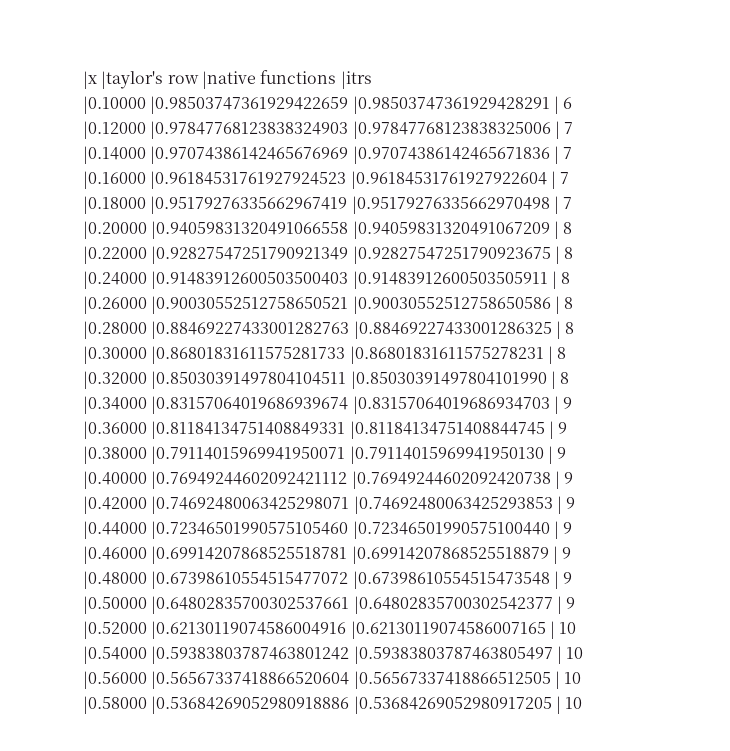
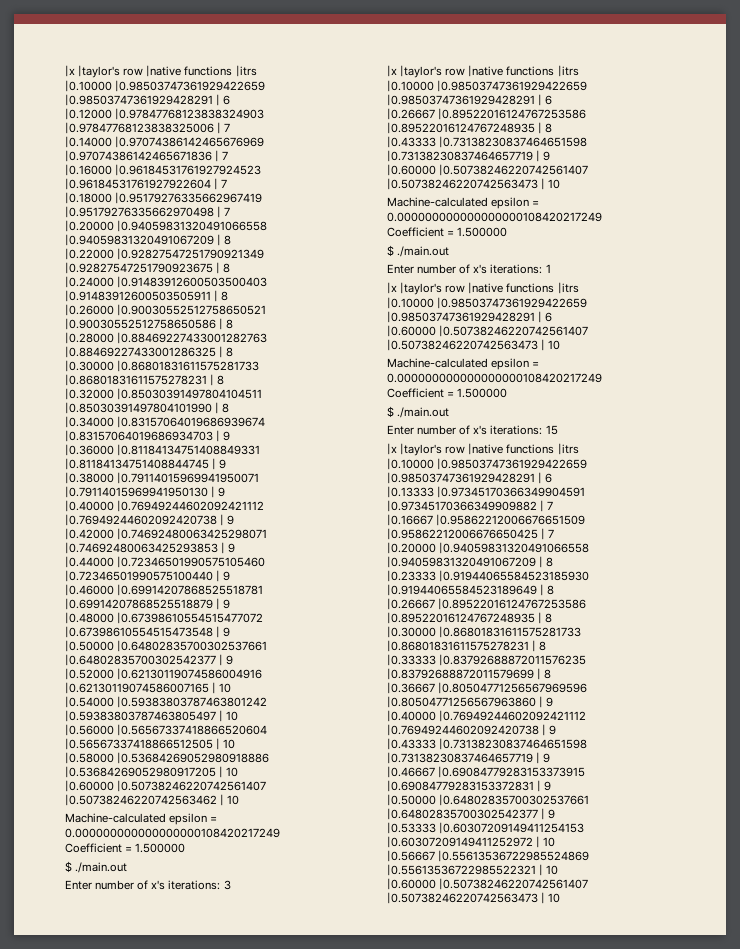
(583, 703) none -> [65,780,267,792] [65,794,240,806] [65,813,218,825] [65,828,280,838] [65,843,186,853] [65,861,128,873] [65,880,231,890] [387,65,579,78] [387,80,588,92] [387,94,553,106] [387,108,587,120] [387,122,553,134] [387,136,588,148] [387,150,551,162] [387,164,589,176] [387,178,561,190] [387,197,540,209] [387,212,602,222] [387,227,508,237] [387,245,450,257] [387,264,551,274] [387,282,579,295] [387,297,588,309] [387,311,553,323] [387,325,589,337] [387,339,561,351] [387,358,540,370] [387,373,602,383] [387,388,508,398] [387,406,450,418] [387,425,558,435] [387,443,579,456] [387,458,588,470] [387,472,553,484] [387,486,586,498] [387,500,554,512] [387,514,586,526] [387,528,555,540] [387,542,590,554] [387,556,554,568] [387,570,590,582] [387,584,555,596] [387,598,587,610] [387,612,553,624] [387,626,582,638] [387,640,547,652] [387,654,587,666] [387,668,552,680] [387,682,588,694] [387,696,554,708] [387,710,587,722] [387,724,557,736] [387,738,588,750] [387,752,551,764] [387,766,586,778] [387,780,552,792] [387,794,590,806] [387,808,556,820] [387,822,585,834] [387,836,556,848] [387,850,590,862] [387,864,559,876] [387,878,589,890] [387,892,561,904] // |0.60000 |0.50738246220742561407 |0.50738246220742563462 | 10 // Machine-calculated epsilon = 0.000000000000000000108420217249 // Coefficient = 1.500000 // $ ./main.out // Enter number of x's iterations: 3 // |x |taylor's row |native functions |itrs // |0.10000 |0.98503747361929422659 |0.98503747361929428291 | 6 // |0.26667 |0.89522016124767253586 |0.89522016124767248935 | 8 // |0.43333 |0.73138230837464651598 |0.73138230837464657719 | 9 // |0.60000 |0.50738246220742561407 |0.50738246220742563473 | 10 // Machine-calculated epsilon = 0.000000000000000000108420217249 // Coefficient = 1.500000 // $ ./main.out // Enter number of x's iterations: 1 // |x |taylor's row |native functions |itrs // |0.10000 |0.98503747361929422659 |0.98503747361929428291 | 6 // |0.60000 |0.50738246220742561407 |0.50738246220742563473 | 10 // Machine-calculated epsilon = 0.000000000000000000108420217249 // Coefficient = 1.500000 // $ ./main.out // Enter number of x's iterations: 15 // |x |taylor's row |native functions |itrs // |0.10000 |0.98503747361929422659 |0.98503747361929428291 | 6 // |0.13333 |0.97345170366349904591 |0.97345170366349909882 | 7 // |0.16667 |0.95862212006676651509 |0.95862212006676650425 | 7 // |0.20000 |0.94059831320491066558 |0.94059831320491067209 | 8 // |0.23333 |0.91944065584523185930 |0.91944065584523189649 | 8 // |0.26667 |0.89522016124767253586 |0.89522016124767248935 | 8 // |0.30000 |0.86801831611575281733 |0.86801831611575278231 | 8 // |0.33333 |0.83792688872011576235 |0.83792688872011579699 | 8 // |0.36667 |0.80504771256567969596 |0.80504771256567963860 | 9 // |0.40000 |0.76949244602092421112 |0.76949244602092420738 | 9 // |0.43333 |0.73138230837464651598 |0.73138230837464657719 | 9 // |0.46667 |0.69084779283153373915 |0.69084779283153372831 | 9 // |0.50000 |0.64802835700302537661 |0.64802835700302542377 | 9 // |0.53333 |0.60307209149411254153 |0.60307209149411252972 | 10 // |0.56667 |0.55613536722985524869 |0.55613536722985522321 | 10 // |0.60000 |0.50738246220742561407 |0.50738246220742563473 | 10

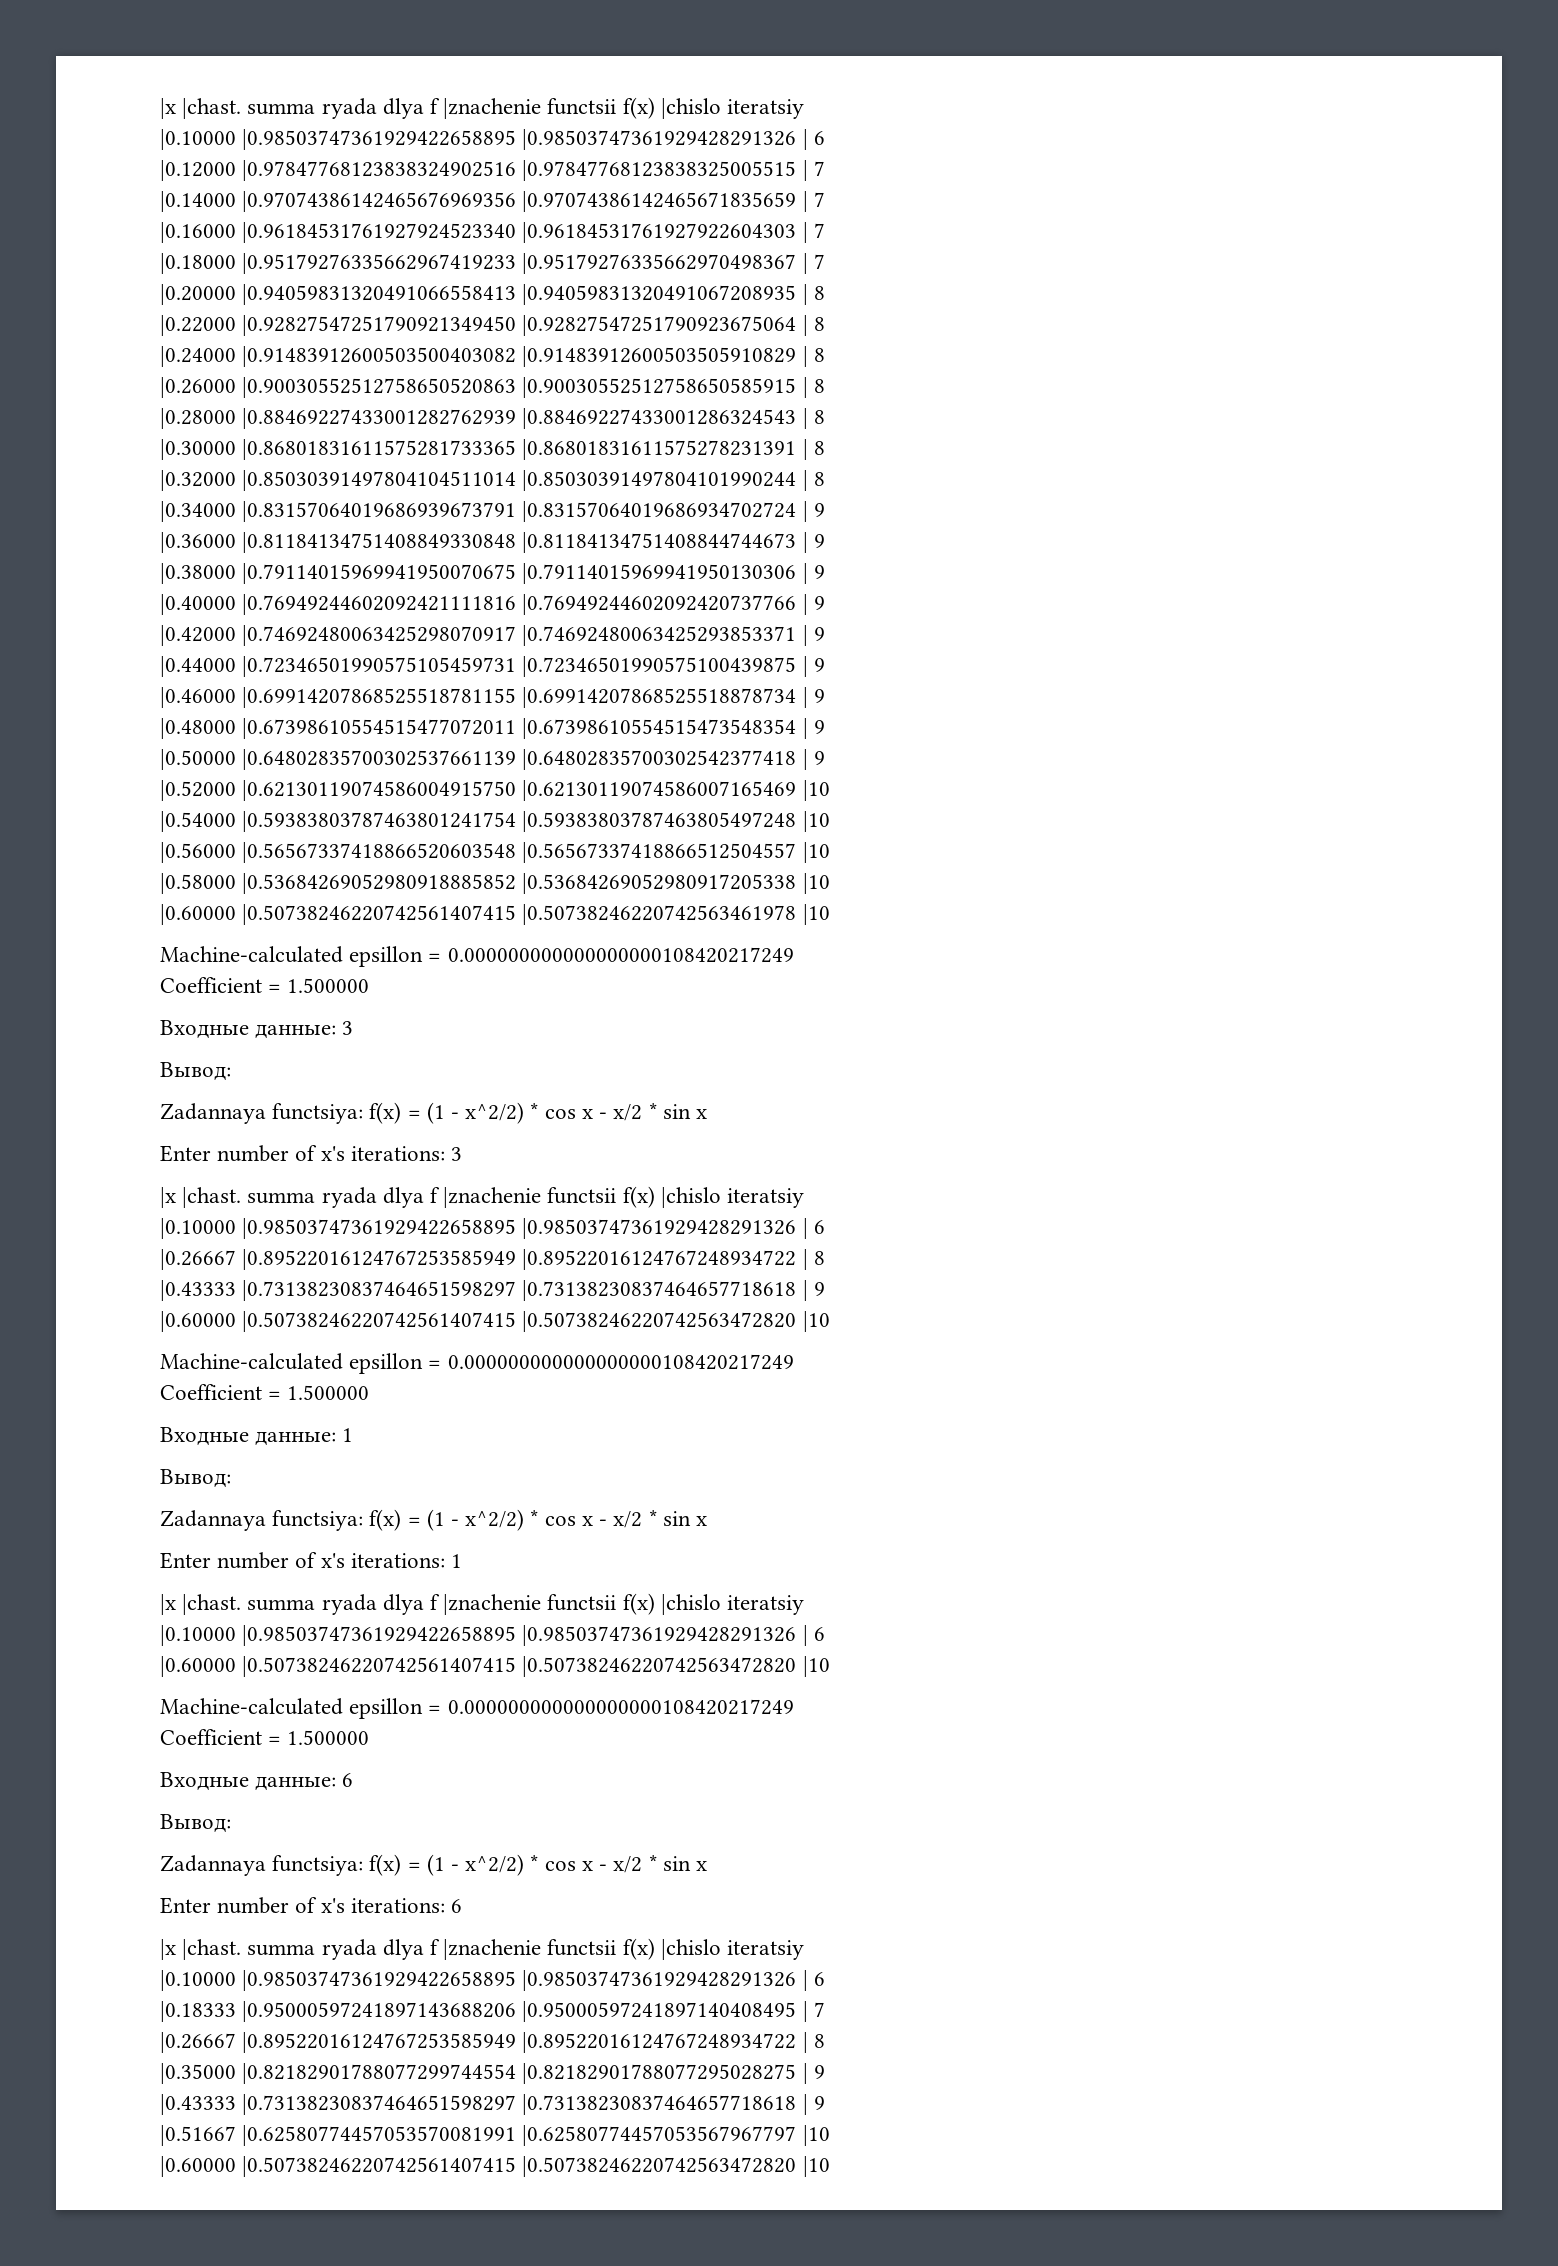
[65,65,257,78] [65,80,266,92] [65,94,213,106] |x |taylor's row |native functions |itrs // |0.10000 |0.98503747361929422659 |0.98503747361929428291 -> [160,97,805,119] [160,129,797,150] |x |chast. summa ryada dlya f |znachenie functsii f(x) |chislo iteratsiy // |0.10000 |0.98503747361929422658895 |0.98503747361929428291326
[115,108,265,120] [65,122,214,134] |0.97847768123838324903 |0.97847768123838325006 -> [242,160,797,181] |0.97847768123838324902516 |0.97847768123838325005515
[115,136,265,148] [65,150,212,162] |0.97074386142465676969 |0.97074386142465671836 -> [242,191,797,212] |0.97074386142465676969356 |0.97074386142465671835659
[115,164,262,176] [65,178,211,190] |0.96184531761927924523 |0.96184531761927922604 -> [242,222,797,243] |0.96184531761927924523340 |0.96184531761927922604303
[115,192,263,204] [65,206,231,218] [65,220,268,232] [65,234,214,246] |0.95179276335662967419 |0.95179276335662970498 | 7 // |0.20000 |0.94059831320491066558 |0.94059831320491067209 -> [242,253,825,274] [160,284,797,305] |0.95179276335662967419233 |0.95179276335662970498367 | 7 // |0.20000 |0.94059831320491066558413 |0.94059831320491067208935
[117,248,265,260] [65,262,213,274] |0.92827547251790921349 |0.92827547251790923675 -> [242,315,797,336] |0.92827547251790921349450 |0.92827547251790923675064
[117,276,268,288] [65,290,211,302] |0.91483912600503500403 |0.91483912600503505911 -> [242,346,797,367] |0.91483912600503500403082 |0.91483912600503505910829
[117,304,267,316] [65,318,216,330] |0.90030552512758650521 |0.90030552512758650586 -> [242,377,797,398] |0.90030552512758650520863 |0.90030552512758650585915
[117,332,268,344] [65,346,234,358] [65,360,260,372] [65,374,207,386] |0.88469227433001282763 |0.88469227433001286325 | 8 // |0.30000 |0.86801831611575281733 |0.86801831611575278231 -> [242,408,825,429] [160,439,797,460] |0.88469227433001282762939 |0.88469227433001286324543 | 8 // |0.30000 |0.86801831611575281733365 |0.86801831611575278231391
[117,388,263,400] [65,402,212,414] |0.85030391497804104511 |0.85030391497804101990 -> [242,470,797,491] |0.85030391497804104511014 |0.85030391497804101990244
[117,416,266,428] [65,430,213,442] |0.83157064019686939674 |0.83157064019686934703 -> [242,501,797,522] |0.83157064019686939673791 |0.83157064019686934702724
[117,444,261,456] [65,458,209,470] |0.81184134751408849331 |0.81184134751408844745 -> [242,532,797,553] |0.81184134751408849330848 |0.81184134751408844744673
[117,472,260,484] [65,486,226,498] [65,500,265,512] [65,514,217,526] |0.79114015969941950071 |0.79114015969941950130 | 9 // |0.40000 |0.76949244602092421112 |0.76949244602092420738 -> [242,563,825,584] [160,594,797,615] |0.79114015969941950070675 |0.79114015969941950130306 | 9 // |0.40000 |0.76949244602092421111816 |0.76949244602092420737766
[117,528,268,540] [65,542,218,554] |0.74692480063425298071 |0.74692480063425293853 -> [242,625,797,646] |0.74692480063425298070917 |0.74692480063425293853371
[117,556,266,568] [65,570,213,582] |0.72346501990575105460 |0.72346501990575100440 -> [242,656,797,677] |0.72346501990575105459731 |0.72346501990575100439875
[117,584,264,596] [65,598,213,610] |0.69914207868525518781 |0.69914207868525518879 -> [242,687,797,708] |0.69914207868525518781155 |0.69914207868525518878734
[117,612,264,624] [65,626,231,638] [65,640,268,652] [65,654,216,666] |0.67398610554515477072 |0.67398610554515473548 | 9 // |0.50000 |0.64802835700302537661 |0.64802835700302542377 -> [242,718,825,739] [160,749,797,770] |0.67398610554515477072011 |0.67398610554515473548354 | 9 // |0.50000 |0.64802835700302537661139 |0.64802835700302542377418
[117,668,263,680] [65,682,232,694] [65,696,268,708] [65,710,239,722] [65,724,268,736] [65,738,236,750] [65,752,270,764] [65,766,239,778] [65,780,267,792] [65,794,240,806] [65,813,218,825] [65,828,280,838] [65,843,186,853] [65,861,128,873] |0.62130119074586004916 |0.62130119074586007165 | 10 // |0.54000 |0.59383803787463801242 |0.59383803787463805497 | 10 // |0.56000 |0.56567337418866520604 |0.56567337418866512505 | 10 // |0.58000 |0.53684269052980918886 |0.53684269052980917205 | 10 // |0.60000 |0.50738246220742561407 |0.50738246220742563462 | 10 // Machine-calculated epsilon = 0.000000000000000000108420217249 // Coefficient = 1.500000 // $ ./main.out -> [242,780,830,801] [160,811,830,832] [160,842,830,863] [160,873,830,894] [160,904,830,925] [160,946,794,967] [160,977,370,993] [160,1020,354,1039] [160,1062,231,1081] [160,1102,707,1124] |0.62130119074586004915750 |0.62130119074586007165469 |10 // |0.54000 |0.59383803787463801241754 |0.59383803787463805497248 |10 // |0.56000 |0.56567337418866520603548 |0.56567337418866512504557 |10 // |0.58000 |0.53684269052980918885852 |0.53684269052980917205338 |10 // |0.60000 |0.50738246220742561407415 |0.50738246220742563461978 |10 // Machine-calculated epsillon = 0.000000000000000000108420217249 // Coefficient = 1.500000 // Входные данные: 3 // Вывод: // Zadannaya functsiya: f(x) = (1 - x^2/2) * cos x - x/2 * sin x
[400,65,579,78] [387,80,588,92] [387,94,535,106] |taylor's row |native functions |itrs // |0.10000 |0.98503747361929422659 |0.98503747361929428291 -> [182,1186,805,1208] [160,1218,797,1239] |chast. summa ryada dlya f |znachenie functsii f(x) |chislo iteratsiy // |0.10000 |0.98503747361929422658895 |0.98503747361929428291326
[438,108,587,120] [387,122,535,134] |0.89522016124767253586 |0.89522016124767248935 -> [242,1249,797,1270] |0.89522016124767253585949 |0.89522016124767248934722
[439,136,588,148] [387,150,533,162] |0.73138230837464651598 |0.73138230837464657719 -> [242,1280,797,1301] |0.73138230837464651598297 |0.73138230837464657718618
[439,164,589,176] [387,178,561,190] [387,197,540,209] [387,212,602,222] [387,227,508,237] [387,245,450,257] |0.50738246220742561407 |0.50738246220742563473 | 10 // Machine-calculated epsilon = 0.000000000000000000108420217249 // Coefficient = 1.500000 // $ ./main.out -> [242,1311,830,1332] [160,1353,794,1374] [160,1384,370,1400] [160,1427,354,1446] [160,1469,231,1488] [160,1509,707,1531] |0.50738246220742561407415 |0.50738246220742563472820 |10 // Machine-calculated epsillon = 0.000000000000000000108420217249 // Coefficient = 1.500000 // Входные данные: 1 // Вывод: // Zadannaya functsiya: f(x) = (1 - x^2/2) * cos x - x/2 * sin x
[400,282,579,295] [387,297,588,309] [387,311,535,323] |taylor's row |native functions |itrs // |0.10000 |0.98503747361929422659 |0.98503747361929428291 -> [182,1593,805,1615] [160,1625,797,1646] |chast. summa ryada dlya f |znachenie functsii f(x) |chislo iteratsiy // |0.10000 |0.98503747361929422658895 |0.98503747361929428291326
[439,325,589,337] [387,339,561,351] [387,358,540,370] [387,373,602,383] [387,388,508,398] [387,406,450,418] [387,425,558,435] [387,443,579,456] [387,458,588,470] [387,472,553,484] [387,486,586,498] [387,500,554,512] [387,514,586,526] [387,528,555,540] [387,542,590,554] [387,556,554,568] [387,570,590,582] [387,584,555,596] [387,598,587,610] [387,612,553,624] [387,626,582,638] [387,640,547,652] [387,654,587,666] [387,668,552,680] [387,682,588,694] [387,696,554,708] [387,710,587,722] [387,724,539,736] |0.50738246220742561407 |0.50738246220742563473 | 10 // Machine-calculated epsilon = 0.000000000000000000108420217249 // Coefficient = 1.500000 // $ ./main.out // Enter number of x's iterations: 15 // |x |taylor's row |native functions |itrs // |0.10000 |0.98503747361929422659 |0.98503747361929428291 | 6 // |0.13333 |0.97345170366349904591 |0.97345170366349909882 | 7 // |0.16667 |0.95862212006676651509 |0.95862212006676650425 | 7 // |0.20000 |0.94059831320491066558 |0.94059831320491067209 | 8 // |0.23333 |0.91944065584523185930 |0.91944065584523189649 | 8 // |0.26667 |0.89522016124767253586 |0.89522016124767248935 | 8 // |0.30000 |0.86801831611575281733 |0.86801831611575278231 | 8 // |0.33333 |0.83792688872011576235 |0.83792688872011579699 | 8 // |0.36667 |0.80504771256567969596 |0.80504771256567963860 | 9 // |0.40000 |0.76949244602092421112 |0.76949244602092420738 -> [242,1656,830,1677] [160,1698,794,1719] [160,1729,370,1745] [160,1772,354,1791] [160,1814,231,1833] [160,1854,707,1876] [160,1897,463,1914] [160,1938,805,1960] [160,1970,825,1991] [160,2001,825,2022] [160,2032,825,2053] [160,2063,797,2084] |0.50738246220742561407415 |0.50738246220742563472820 |10 // Machine-calculated epsillon = 0.000000000000000000108420217249 // Coefficient = 1.500000 // Входные данные: 6 // Вывод: // Zadannaya functsiya: f(x) = (1 - x^2/2) * cos x - x/2 * sin x // Enter number of x's iterations: 6 // |x |chast. summa ryada dlya f |znachenie functsii f(x) |chislo iteratsiy // |0.10000 |0.98503747361929422658895 |0.98503747361929428291326 | 6 // |0.18333 |0.95000597241897143688206 |0.95000597241897140408495 | 7 // |0.26667 |0.89522016124767253585949 |0.89522016124767248934722 | 8 // |0.35000 |0.82182901788077299744554 |0.82182901788077295028275
[439,738,588,750] [387,752,551,764] [387,766,586,778] [387,780,552,792] [387,794,590,806] [387,808,556,820] [387,822,585,834] [387,836,556,848] [387,850,590,862] [387,864,559,876] [387,878,589,890] [387,892,561,904] |0.73138230837464651598 |0.73138230837464657719 | 9 // |0.46667 |0.69084779283153373915 |0.69084779283153372831 | 9 // |0.50000 |0.64802835700302537661 |0.64802835700302542377 | 9 // |0.53333 |0.60307209149411254153 |0.60307209149411252972 | 10 // |0.56667 |0.55613536722985524869 |0.55613536722985522321 | 10 // |0.60000 |0.50738246220742561407 |0.50738246220742563473 | 10 -> [242,2094,825,2115] [160,2125,830,2146] [160,2156,830,2177] |0.73138230837464651598297 |0.73138230837464657718618 | 9 // |0.51667 |0.62580774457053570081991 |0.62580774457053567967797 |10 // |0.60000 |0.50738246220742561407415 |0.50738246220742563472820 |10

